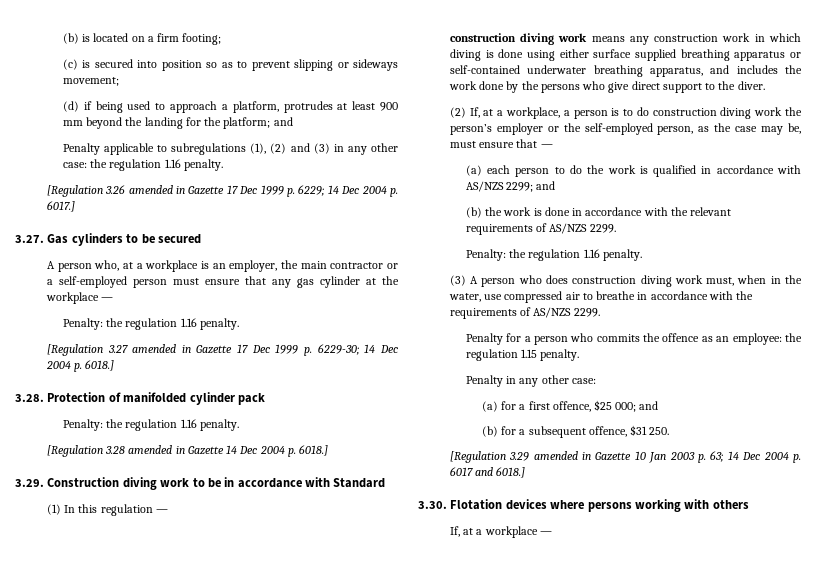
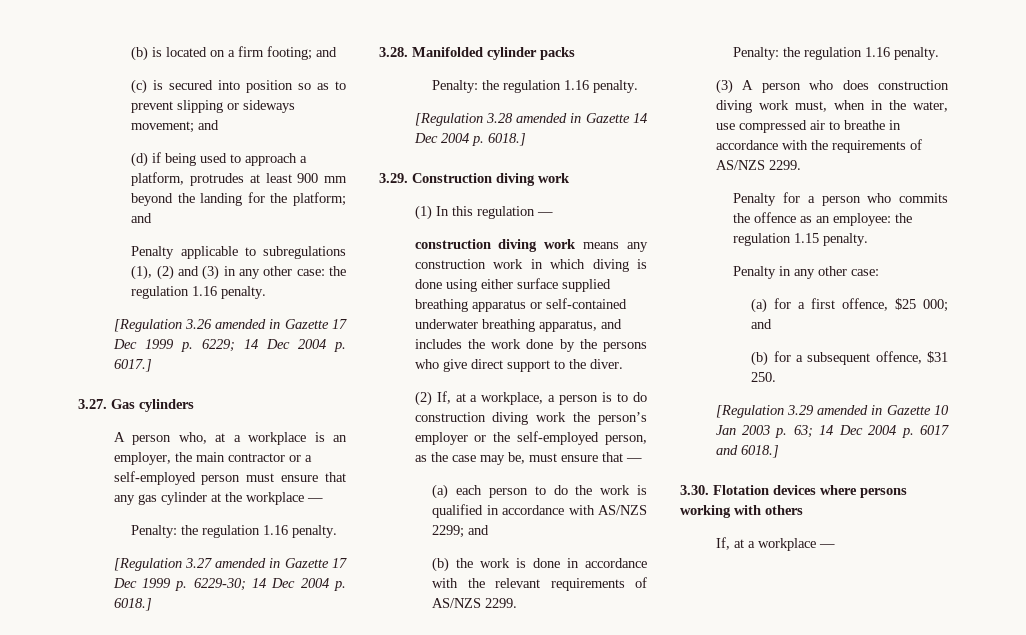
(222, 39) none -> [316,47,338,57] and
(119, 81) none -> [198,120,220,130] and
[126,234,201,244] to be secured -> (194, 405) none
[47,392,265,405] Protection of manifolded cylinder pack -> [412,47,575,60] Manifolded cylinder packs
[192,477,386,488] to be in accordance with Standard -> (570, 178) none

